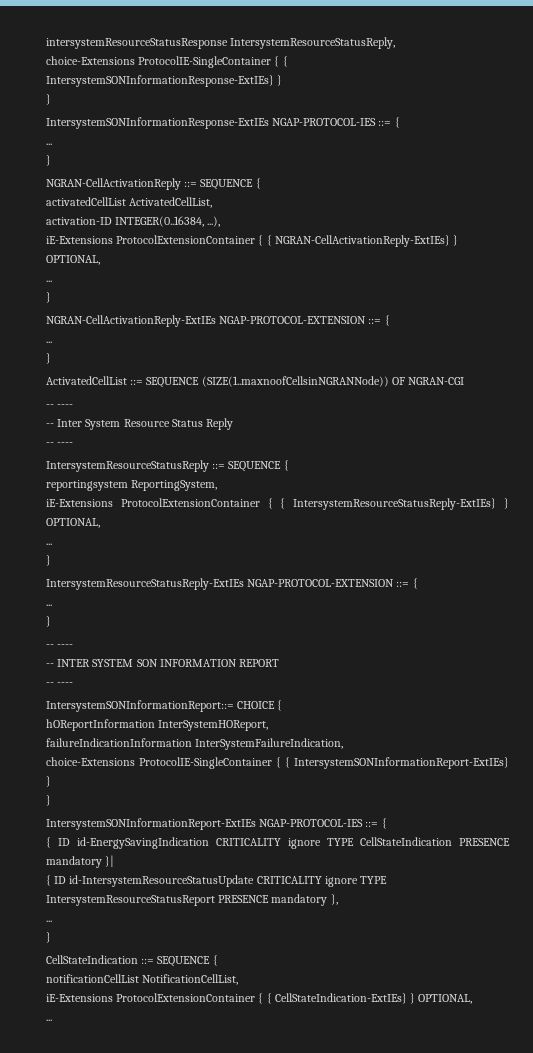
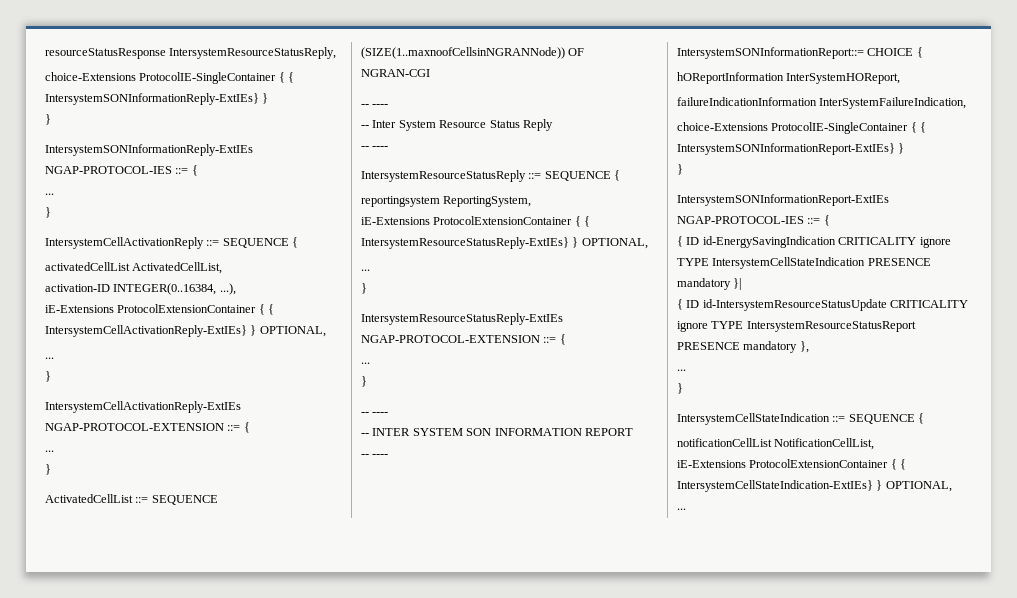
[46,38,228,49] intersystemResourceStatusResponse -> [45,48,166,59] resourceStatusResponse
[46,75,283,87] [46,94,51,105] [46,117,269,129] IntersystemSONInformationResponse-ExtIEs} } // } // IntersystemSONInformationResponse-ExtIEs -> [45,93,269,105] [45,114,51,125] [45,144,253,156] IntersystemSONInformationReply-ExtIEs} } // } // IntersystemSONInformationReply-ExtIEs
[46,178,181,190] NGRAN-CellActivationReply -> [45,237,204,249] IntersystemCellActivationReply
[274,235,459,247] [46,255,100,265] [46,280,52,282] [46,292,51,303] [46,315,216,327] NGRAN-CellActivationReply-ExtIEs} } OPTIONAL, // ... // } // NGRAN-CellActivationReply-ExtIEs -> [45,325,326,337] [45,357,54,359] [45,371,51,382] [45,401,241,413] IntersystemCellActivationReply-ExtIEs} } OPTIONAL, // ... // } // IntersystemCellActivationReply-ExtIEs
[360,837,452,846] CellStateIndication -> [712,257,866,269] IntersystemCellStateIndication
[46,955,138,964] CellStateIndication -> [677,413,830,425] IntersystemCellStateIndication
[274,993,407,1004] CellStateIndication-ExtIEs} -> [677,480,873,492] IntersystemCellStateIndication-ExtIEs}

